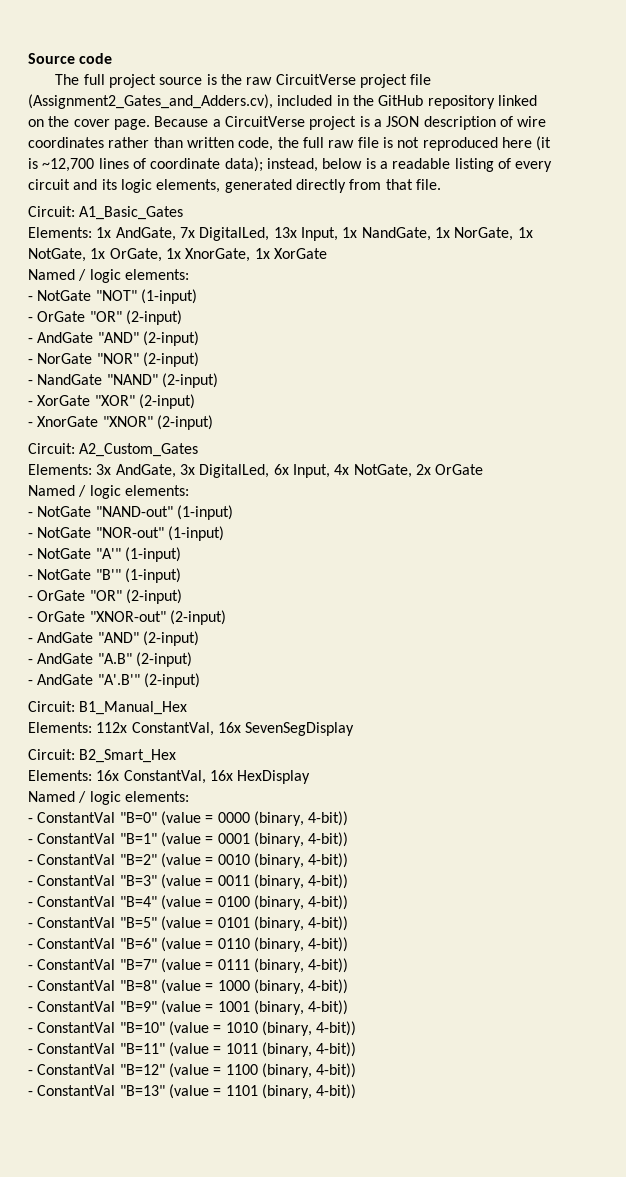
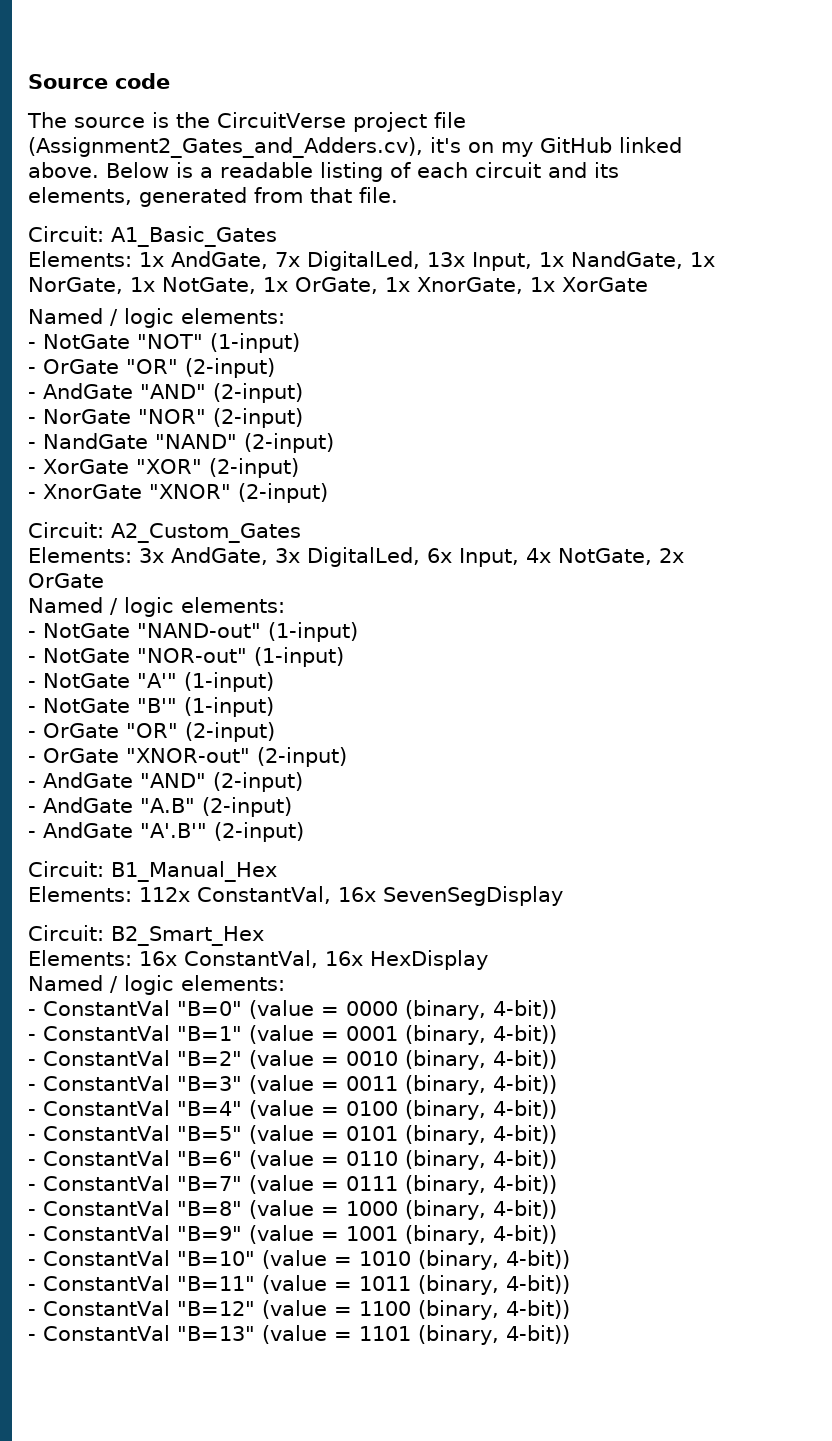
[83,74,156,88] full project -> (67, 120) none
[246,77,273,85] raw -> (210, 120) none
[277,95,537,109] [28,116,547,130] [28,136,552,151] [28,157,363,172] included in the GitHub repository linked on the cover page. Because a CircuitVerse project is a JSON description of wire coordinates rather than written code, the full raw file is not reproduced here (it is ~12,700 lines of coordinate data); instead, below -> [430,137,682,157] [28,162,169,178] it's on my GitHub linked above. Below
[515,161,553,172] every -> [417,162,468,178] each
[120,179,152,193] logic -> (619, 170) none
[295,179,346,193] directly -> (247, 197) none

